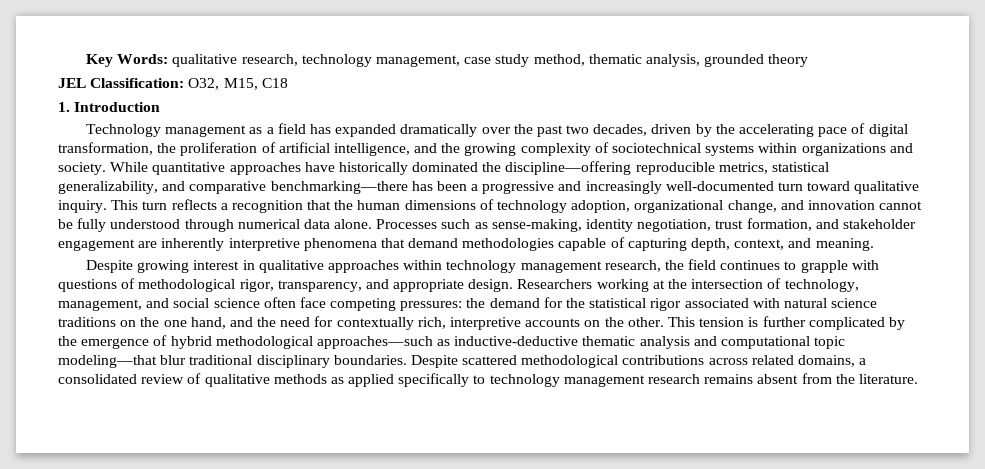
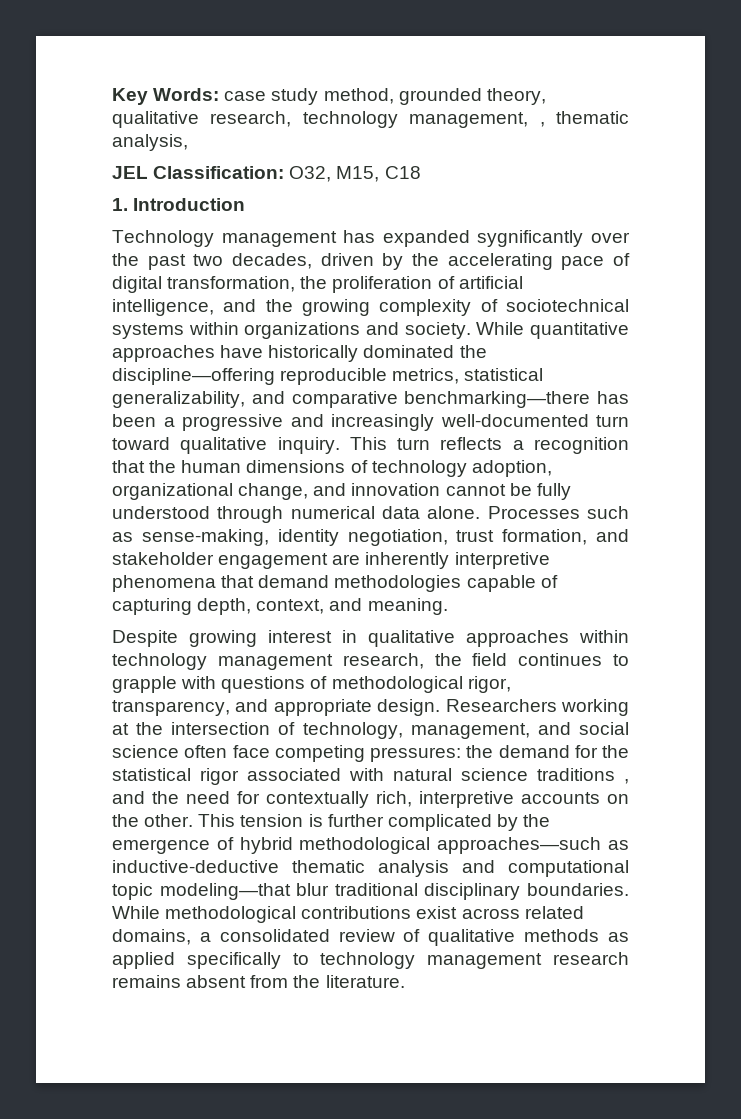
(169, 59) none -> [224,88,546,105] case study method, grounded theory,
[464,54,585,67] case study method, -> [539,122,545,127] ,
[704,54,809,67] grounded theory -> (188, 142) none
[249,123,306,134] as a field -> (337, 239) none
[400,124,478,137] dramatically -> [477,230,584,247] sygnificantly
[120,317,226,329] on the one hand, -> [624,779,629,784] ,
[410,355,518,368] Despite scattered -> [112,906,160,919] While
(705, 360) none -> [416,906,458,919] exist

